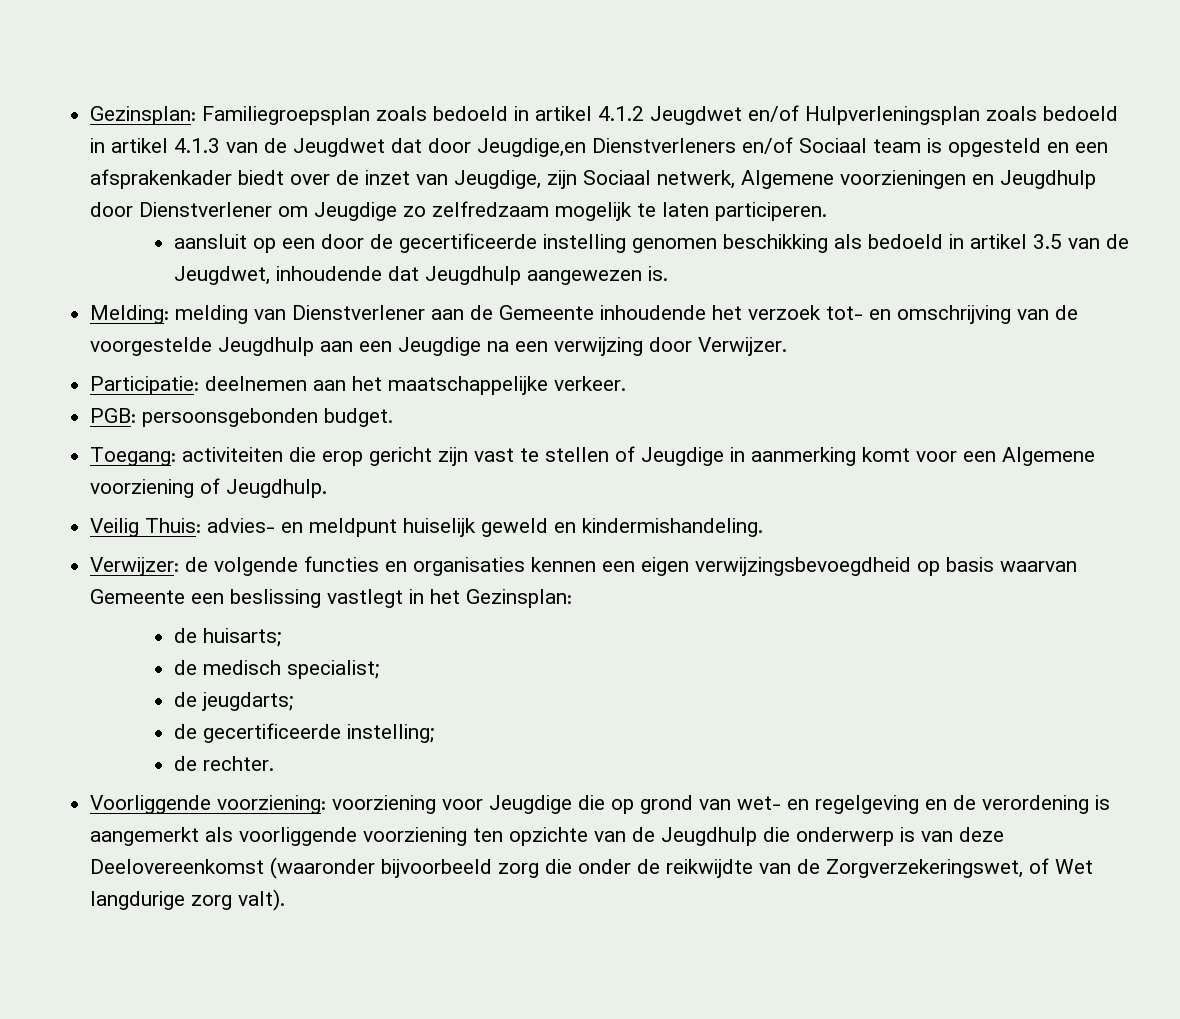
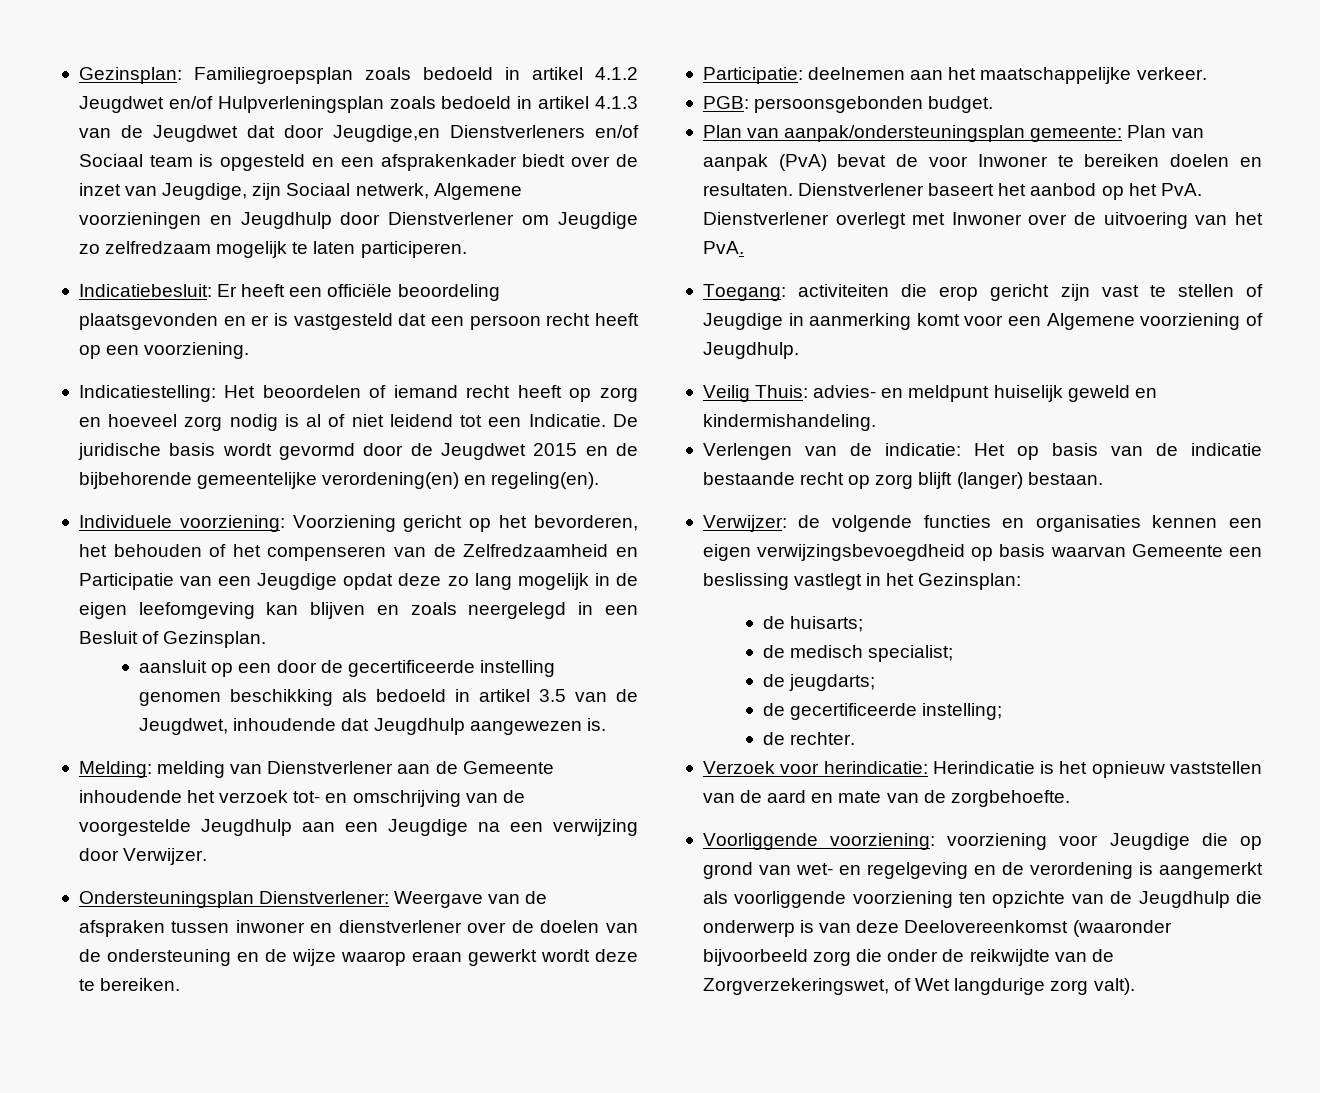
(828, 211) none -> [78,283,500,301] [78,313,640,330] [78,342,250,359] [78,385,638,402] [78,414,638,431] [77,443,638,460] [78,472,600,489] [78,515,639,532] [78,544,638,561] [78,573,639,590] [78,602,638,619] [78,631,267,648] // Indicatiebesluit: Er heeft een officiële beoordeling plaatsgevonden en er is vastgesteld dat een persoon recht heeft op een voorziening. // Indicatiestelling: Het beoordelen of iemand recht heeft op zorg en hoeveel zorg nodig is al of niet leidend tot een Indicatie. De juridische basis wordt gevormd door de Jeugdwet 2015 en de bijbehorende gemeentelijke verordening(en) en regeling(en). // Individuele voorziening: Voorziening gericht op het bevorderen, het behouden of het compenseren van de Zelfredzaamheid en Participatie van een Jeugdige opdat deze zo lang mogelijk in de eigen leefomgeving kan blijven en zoals neergelegd in een Besluit of Gezinsplan.
(788, 346) none -> [78,891,548,908] [78,920,638,937] [78,949,638,966] [78,978,181,991] // Ondersteuningsplan Dienstverlener: Weergave van de afspraken tussen inwoner en dienstverlener over de doelen van de ondersteuning en de wijze waarop eraan gewerkt wordt deze te bereiken.
(394, 417) none -> [702,125,1204,142] [702,154,1262,171] [702,183,1202,200] [702,212,1263,229] [702,241,744,254] // Plan van aanpak/ondersteuningsplan gemeente: Plan van aanpak (PvA) bevat de voor Inwoner te bereiken doelen en resultaten. Dienstverlener baseert het aanbod op het PvA. Dienstverlener overlegt met Inwoner over de uitvoering van het PvA.
(764, 527) none -> [702,443,1262,460] [702,472,1103,489] // Verlengen van de indicatie: Het op basis van de indicatie bestaande recht op zorg blijft (langer) bestaan.
(274, 763) none -> [702,761,1262,778] [702,790,1070,807] // Verzoek voor herindicatie: Herindicatie is het opnieuw vaststellen van de aard en mate van de zorgbehoefte.

